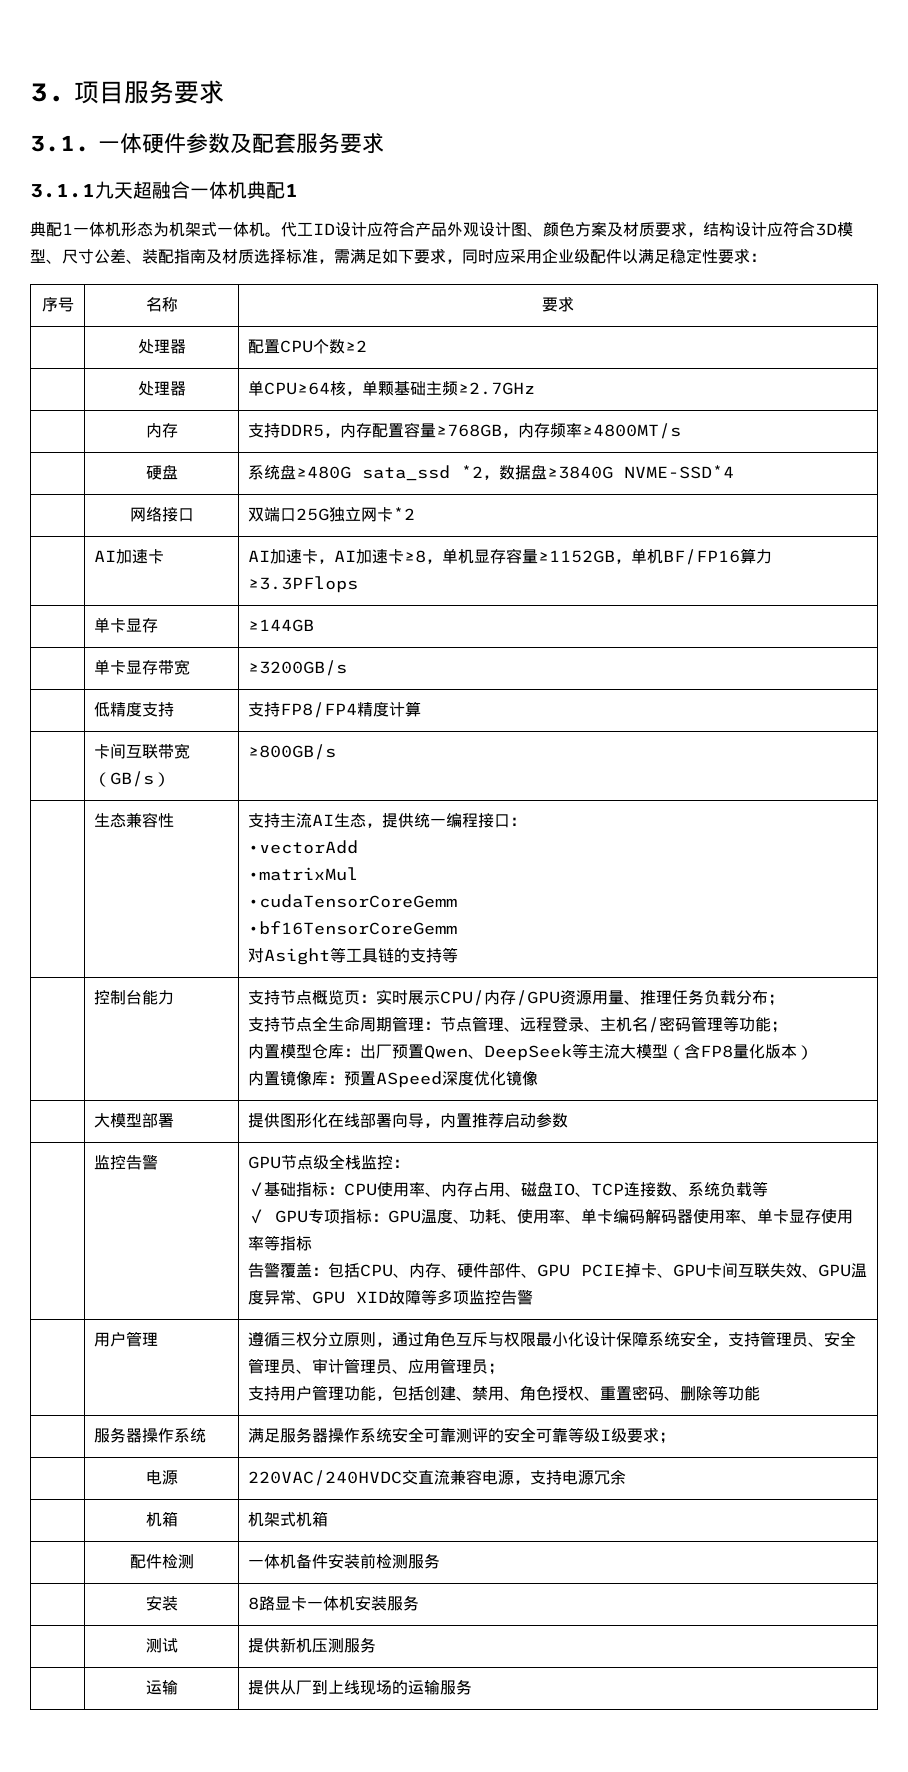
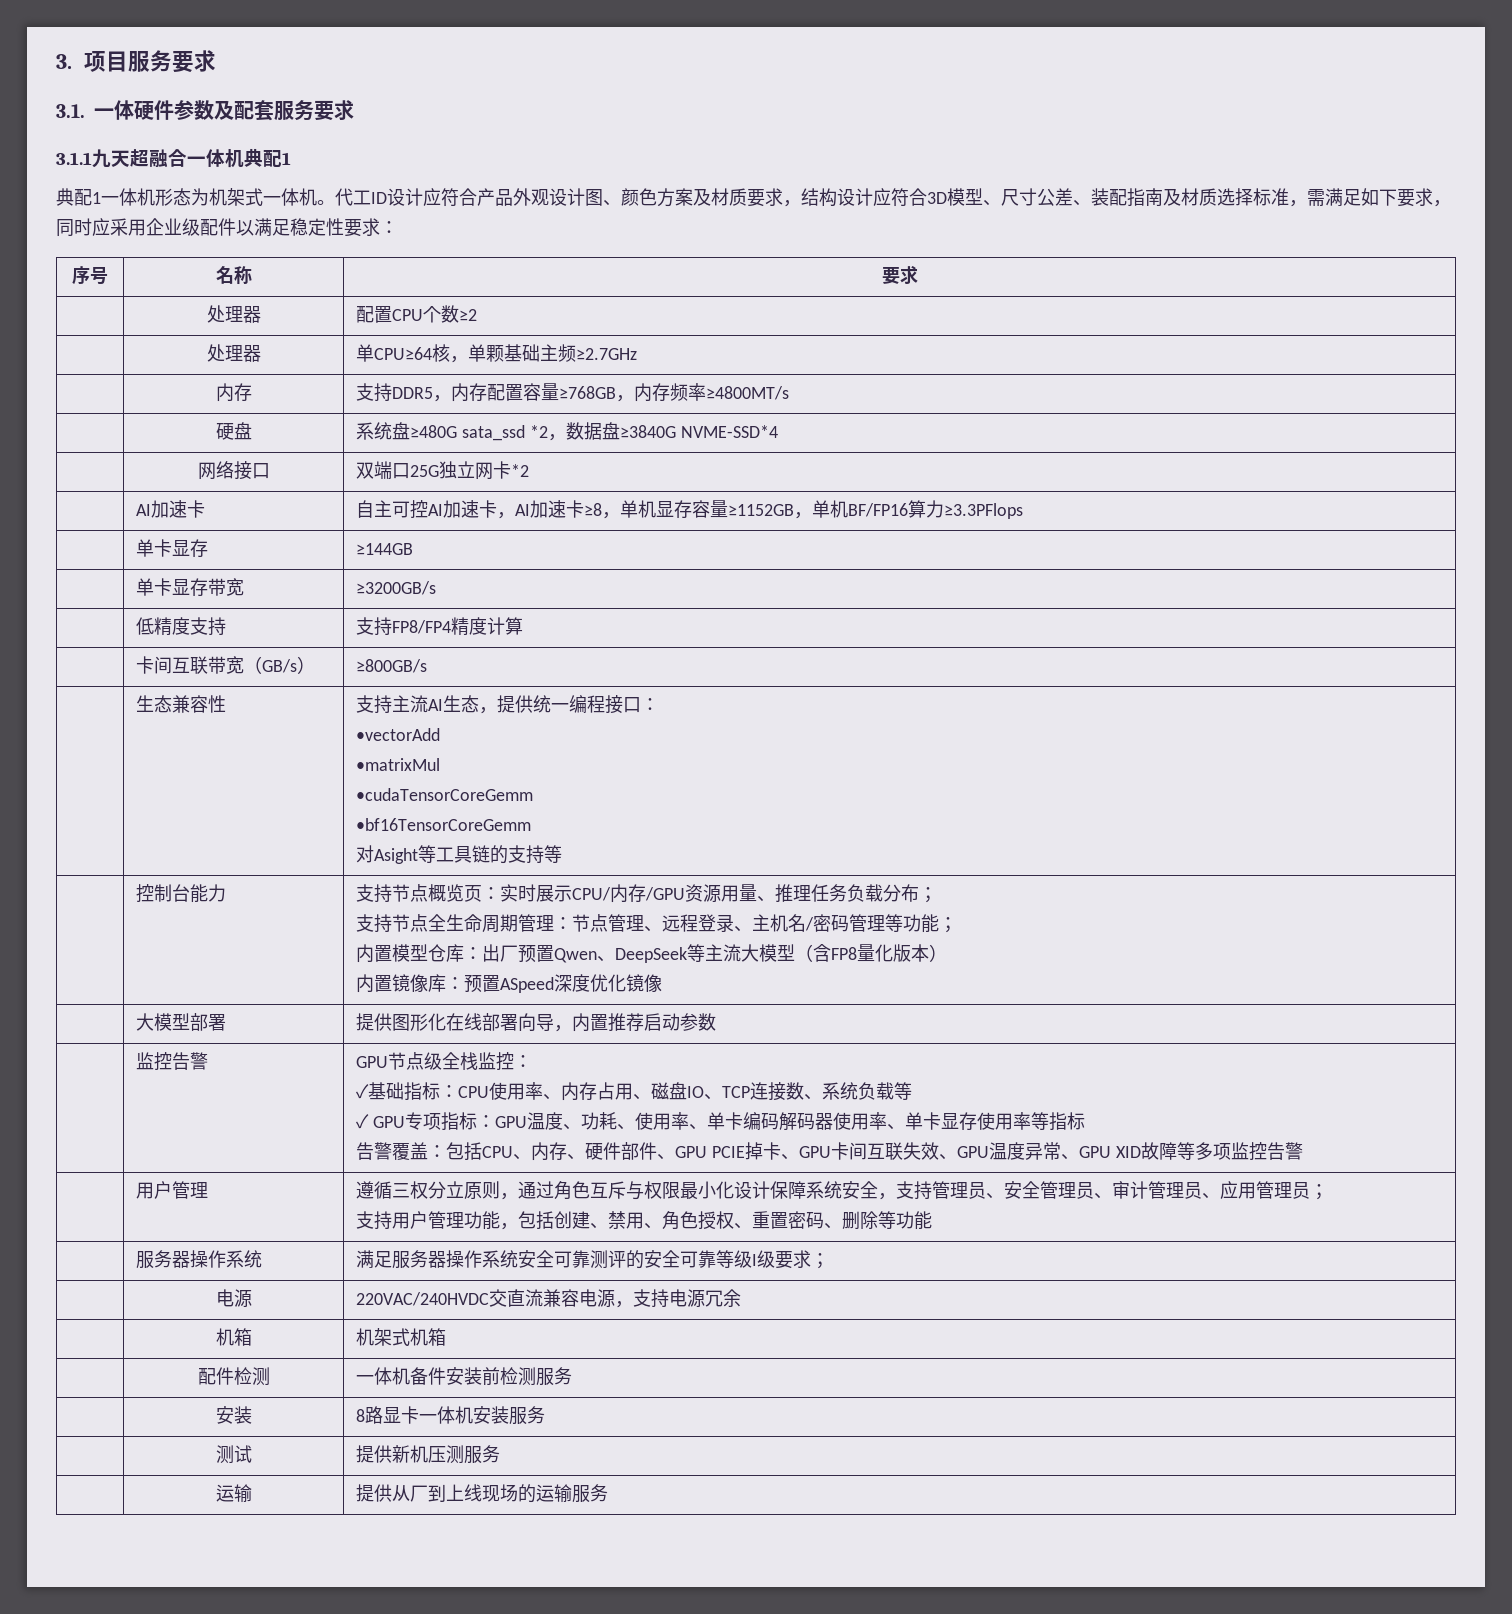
(164, 556) none -> [356,500,429,519] 自主可控

